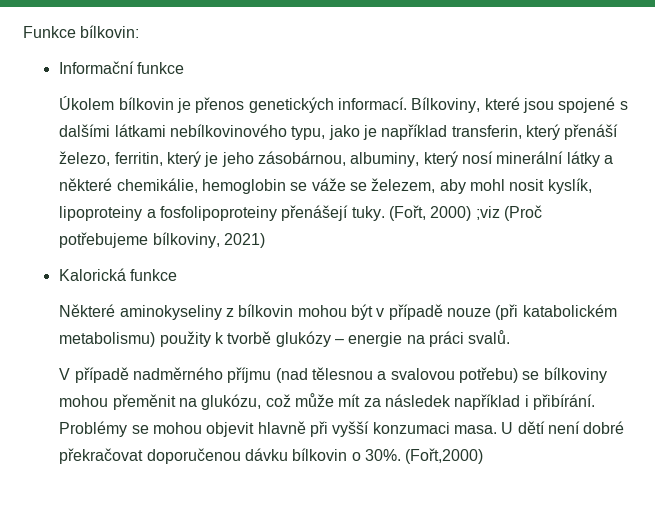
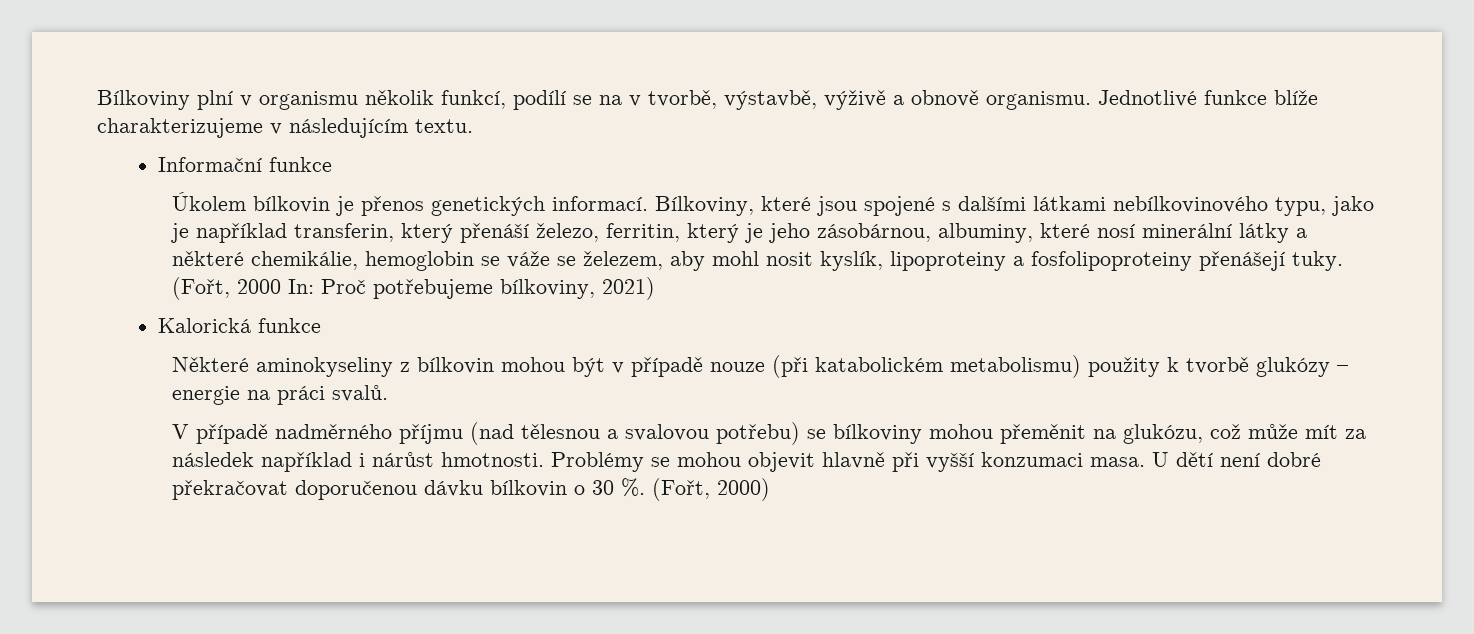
[23,25,140,38] Funkce bílkovin: -> [97,90,1318,110] [97,118,473,138] Bílkoviny plní v organismu několik funkcí, podílí se na v tvorbě, výstavbě, výživě a obnově organismu. Jednotlivé funkce blíže charakterizujeme v následujícím textu.
[423,151,458,167] který -> [1039,223,1090,238] které
[430,205,543,221] 2000) ;viz (Proč -> [236,279,366,294] 2000 In: Proč
[532,394,595,410] přibírání. -> [371,452,544,467] nárůst hmotnosti.
[365,448,484,464] 30%. (Fořt,2000) -> [591,478,770,501] 30 %. (Fořt, 2000)

